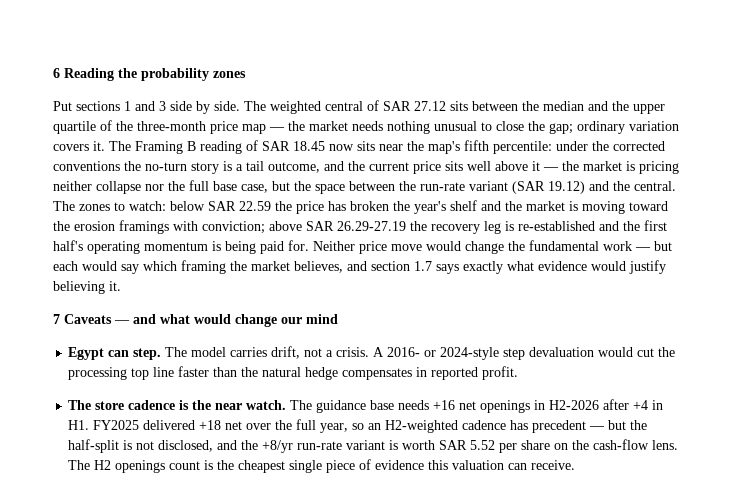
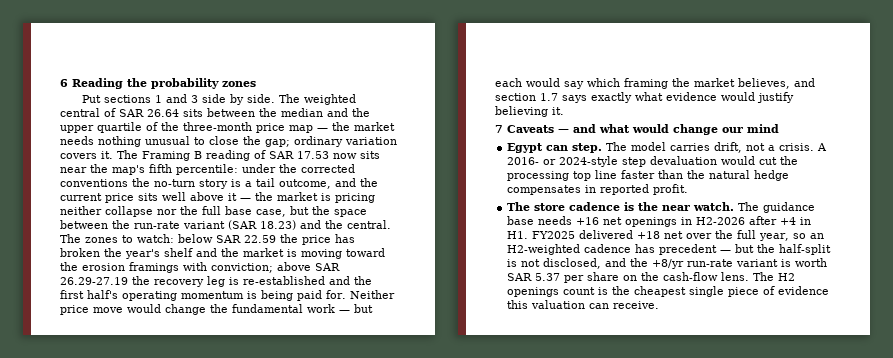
[414,101,446,111] 27.12 -> [147,109,179,117] 26.64
[293,141,325,151] 18.45 -> [297,151,329,159] 17.53
[548,181,585,194] 19.12) -> [260,220,296,230] 18.23)
[470,440,496,450] 5.52 -> [535,273,561,281] 5.37

